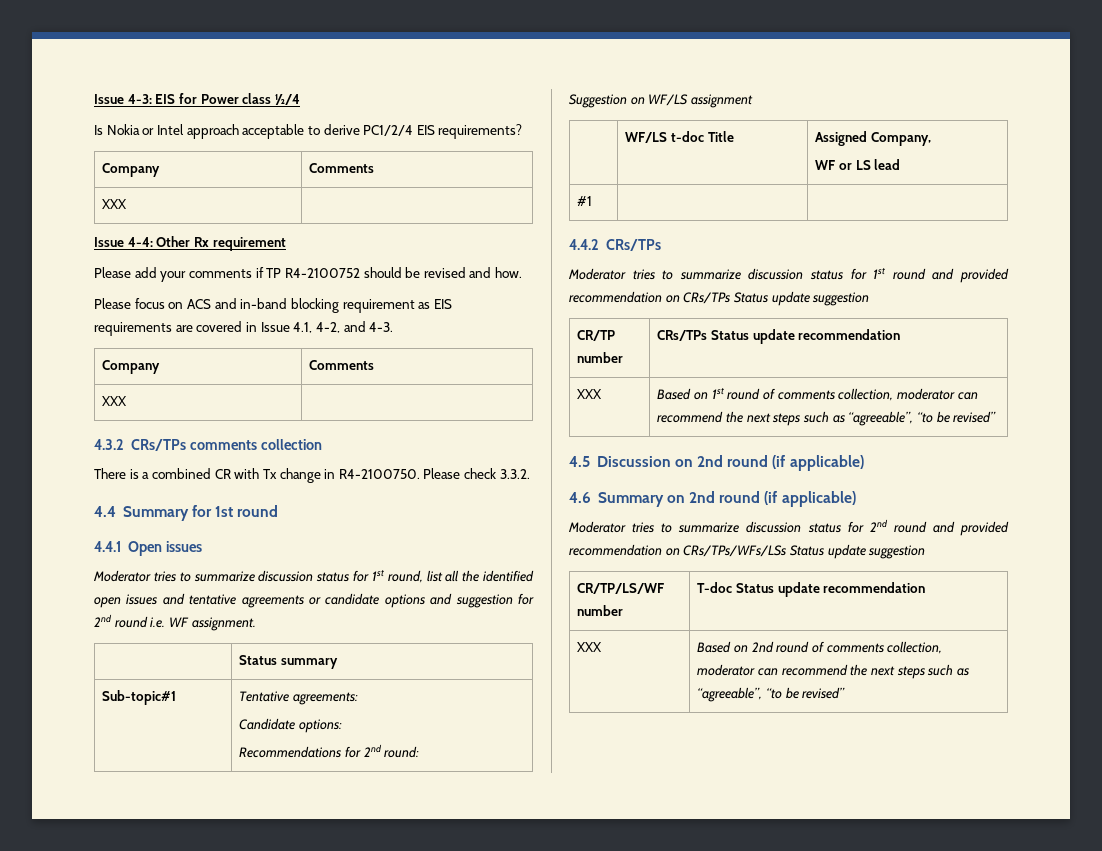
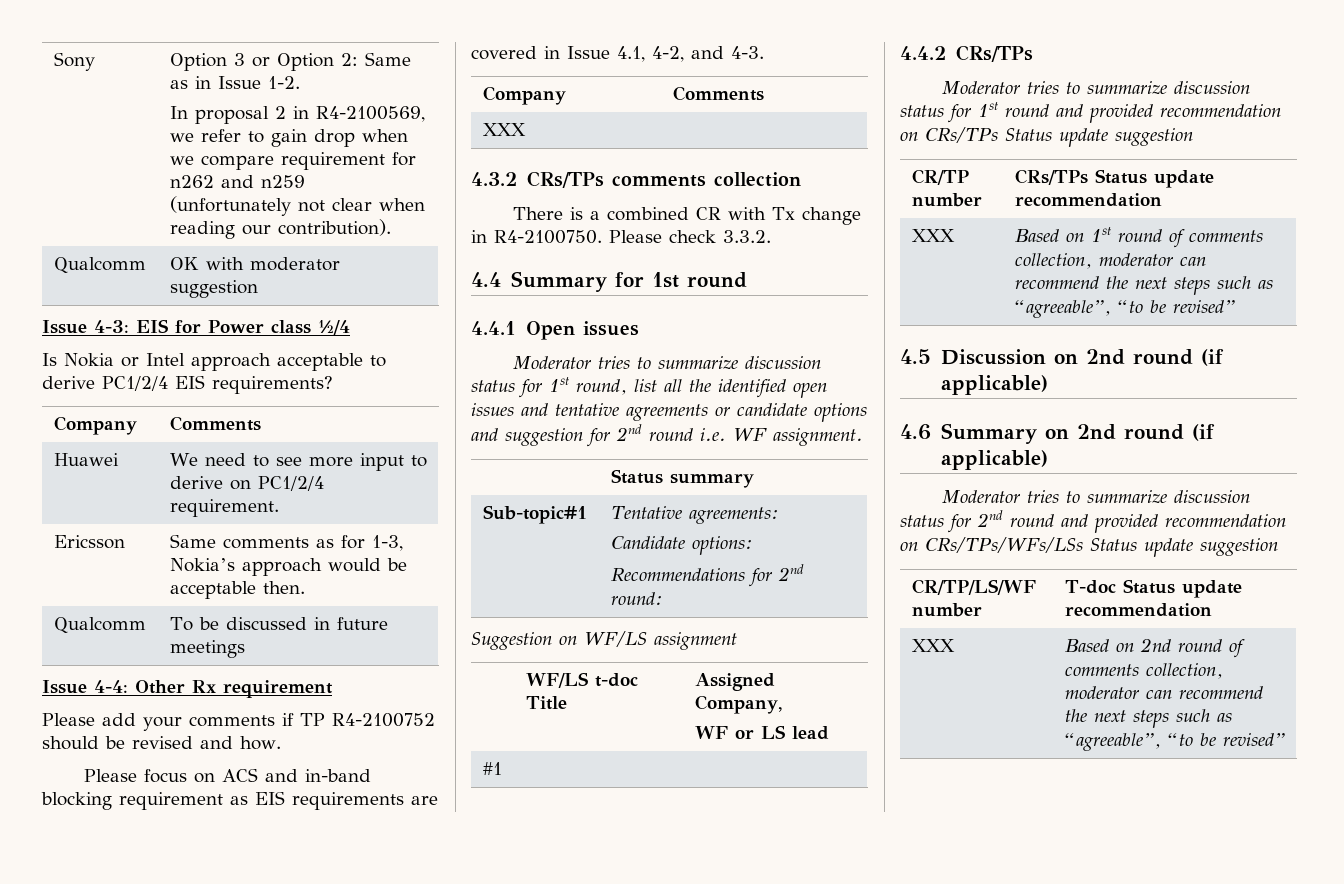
(94, 99) none -> [53,52,95,71] [169,52,411,71] [169,76,300,89] [169,106,425,124] [169,129,408,147] [169,152,416,170] [169,175,305,188] [169,196,425,216] [169,219,391,239] [53,257,146,274] [169,257,340,271] [169,280,258,298] Sony | Option 3 or Option 2: Same as in Issue 1-2. // In proposal 2 in R4-2100569, we refer to gain drop when we compare requirement for n262 and n259 (unfortunately not clear when reading our contribution). // Qualcomm | OK with moderator suggestion //
[102,199,128,209] XXX | -> [53,453,119,466] [169,453,427,471] [169,476,324,491] [169,499,279,517] [53,535,125,549] [169,534,403,551] [169,558,407,576] [169,581,305,599] [53,617,146,634] [169,617,388,631] [169,640,245,658] Huawei | We need to see more input to derive on PC1/2/4 requirement. // Ericsson | Same comments as for 1-3, Nokia’s approach would be acceptable then. // Qualcomm | To be discussed in future meetings

